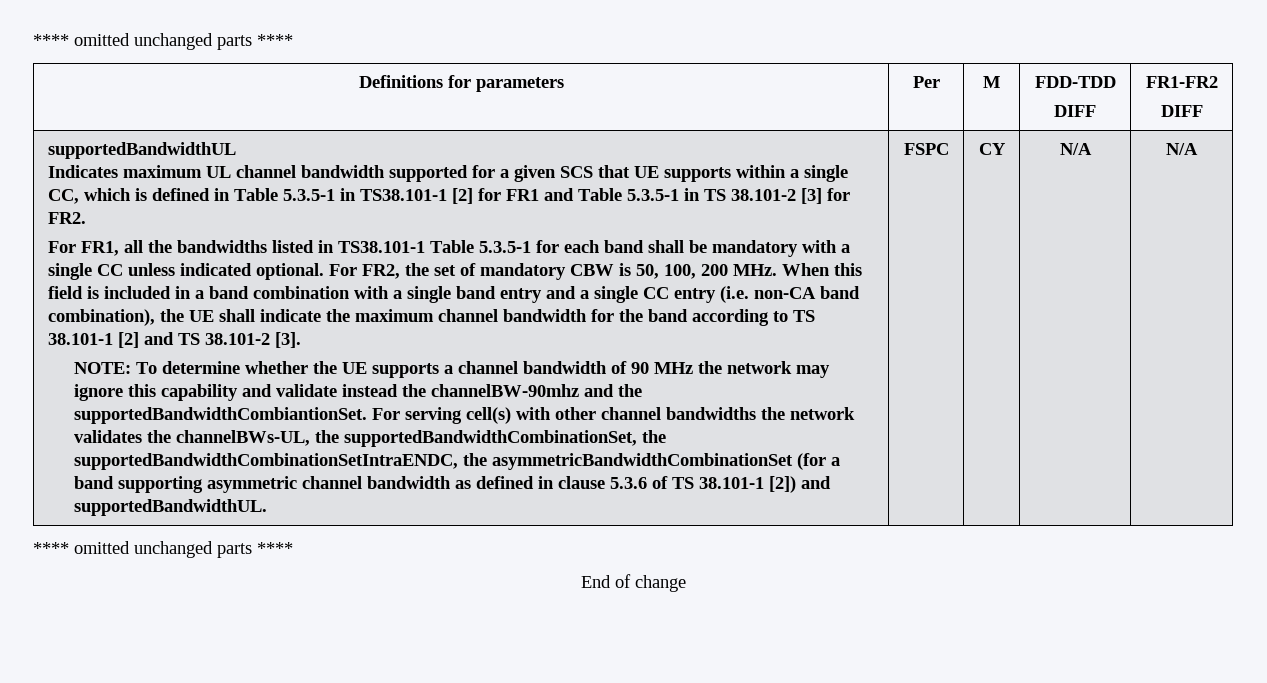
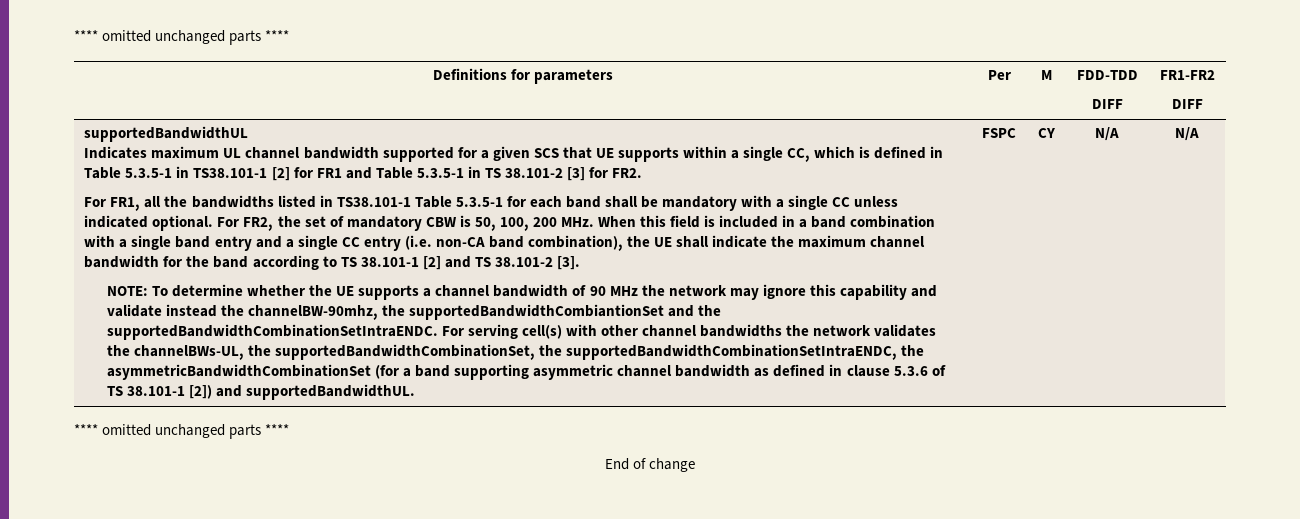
[430,384,579,397] channelBW-90mhz -> [248,304,665,320] channelBW-90mhz, the supportedBandwidthCombiantionSet
[73,407,367,424] supportedBandwidthCombiantionSet. -> [106,324,438,340] supportedBandwidthCombinationSetIntraENDC.

